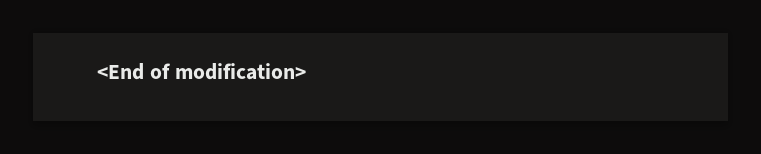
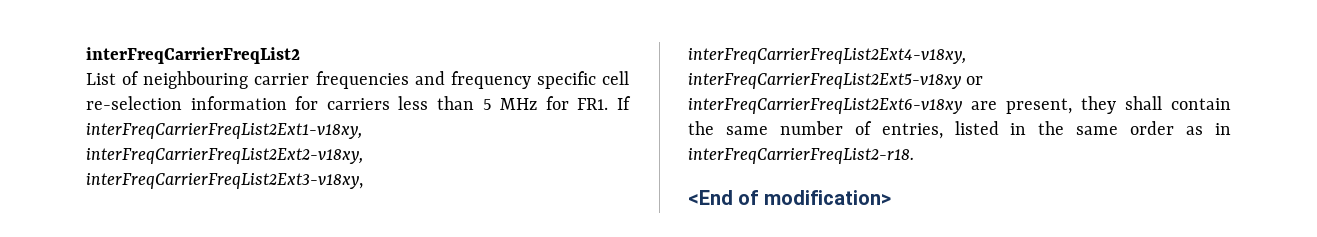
(97, 71) none -> [86,47,300,64] [86,71,629,89] [86,96,632,110] [86,123,362,139] [86,148,363,164] [86,173,363,189] [688,48,966,64] [688,73,984,89] [688,96,1231,114] [688,121,1231,139] [688,148,914,164] interFreqCarrierFreqList2 // List of neighbouring carrier frequencies and frequency specific cell re-selection information for carriers less than 5 MHz for FR1. If interFreqCarrierFreqList2Ext1-v18xy, interFreqCarrierFreqList2Ext2-v18xy, interFreqCarrierFreqList2Ext3-v18xy, interFreqCarrierFreqList2Ext4-v18xy, interFreqCarrierFreqList2Ext5-v18xy or interFreqCarrierFreqList2Ext6-v18xy are present, they shall contain the same number of entries, listed in the same order as in interFreqCarrierFreqList2-r18. //

